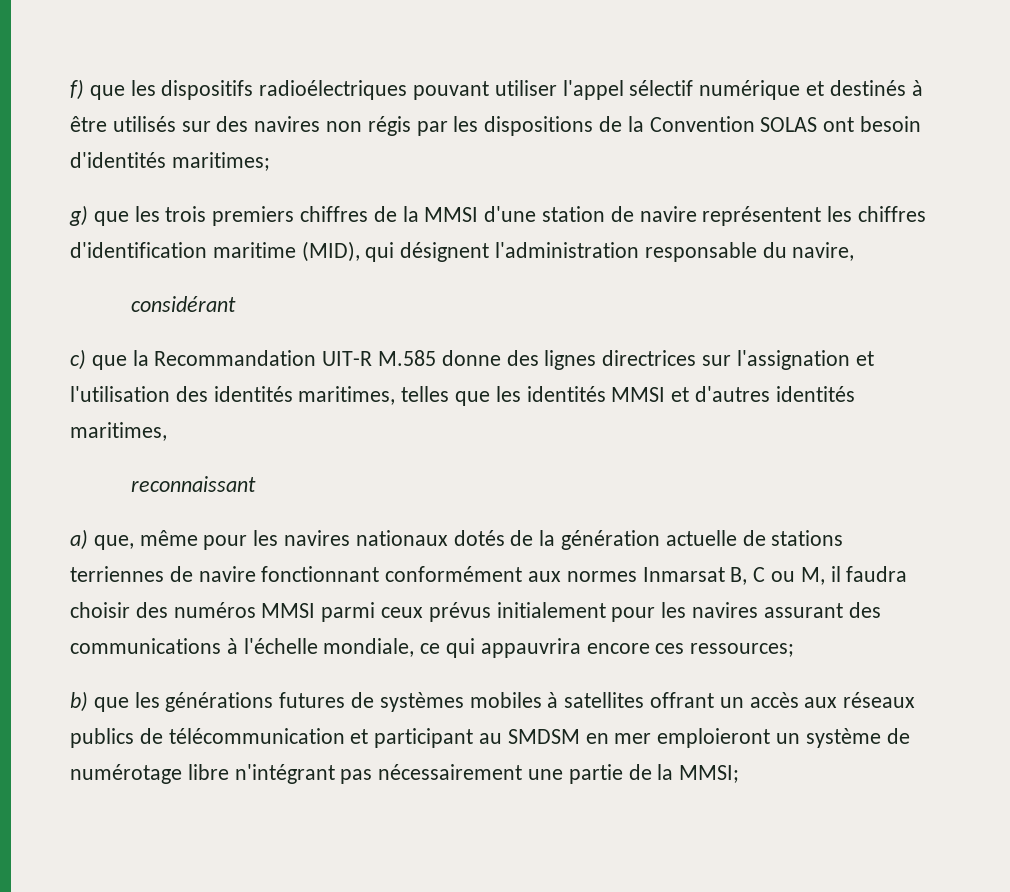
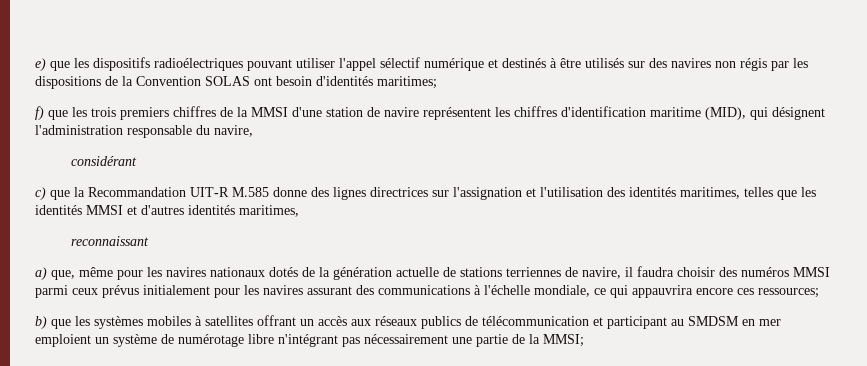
[70,79,84,100] f) -> [35,58,46,71] e)
[69,205,88,226] g) -> [35,106,44,120] f)
[198,566,825,585] navire fonctionnant conformément aux normes Inmarsat B, C ou M, -> [582,267,621,279] navire,
[165,692,375,712] générations futures de -> (90, 321) none
[657,728,771,748] emploieront -> [35,334,91,347] emploient

